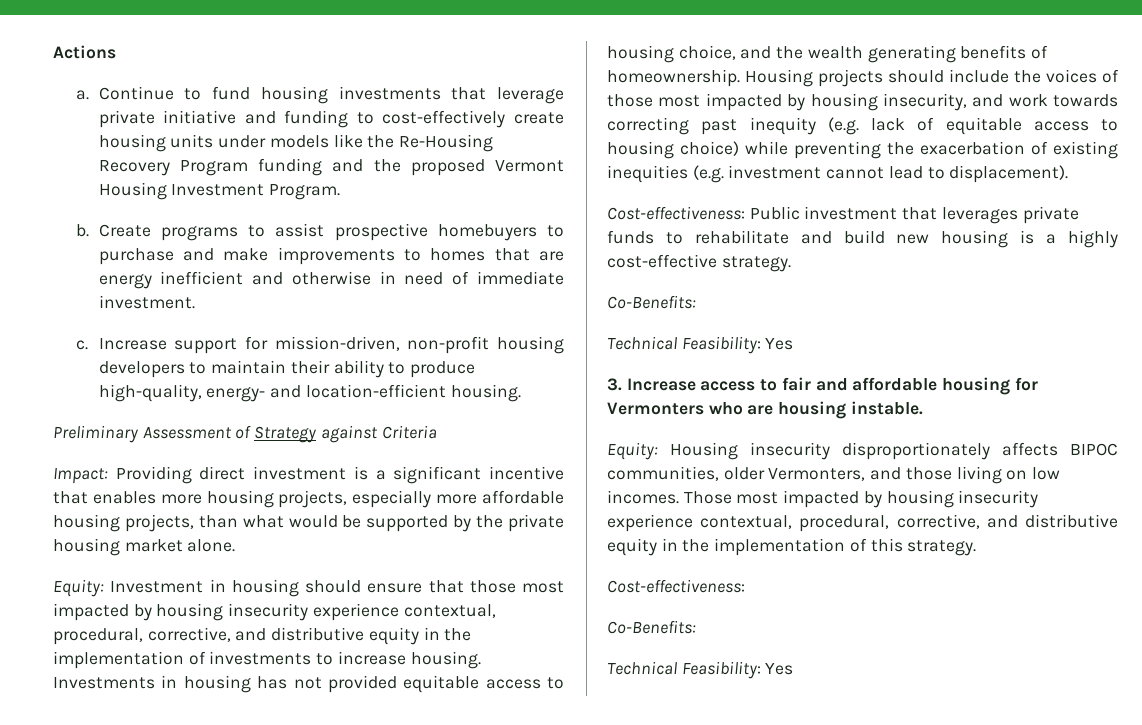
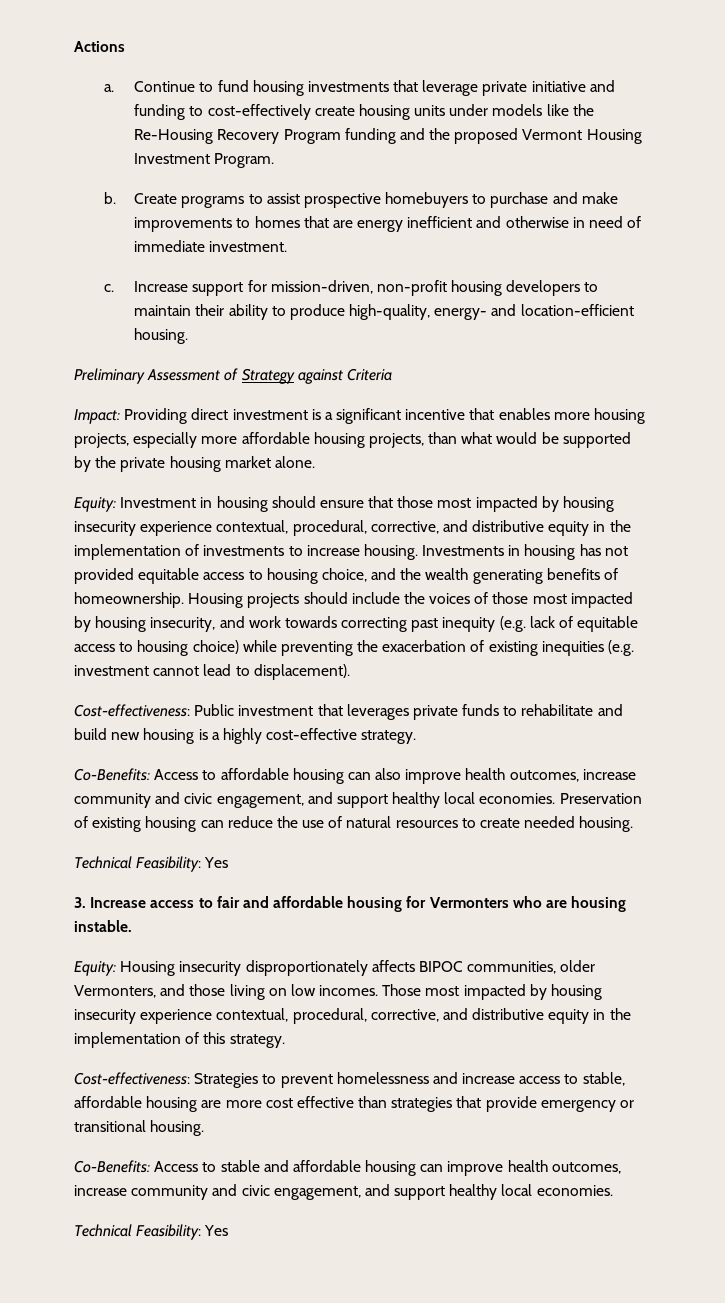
(696, 302) none -> [154,768,636,784] [74,792,642,808] [74,816,634,832] Access to affordable housing can also improve health outcomes, increase community and civic engagement, and support healthy local economies. Preservation of existing housing can reduce the use of natural resources to create needed housing.
[607,620,696,634] // Co-Benefits: -> [194,1072,625,1088] [74,1096,635,1112] [74,1120,205,1136] [74,1160,621,1176] [74,1184,613,1200] Strategies to prevent homelessness and increase access to stable, affordable housing are more cost effective than strategies that provide emergency or transitional housing. // Co-Benefits: Access to stable and affordable housing can improve health outcomes, increase community and civic engagement, and support healthy local economies.

